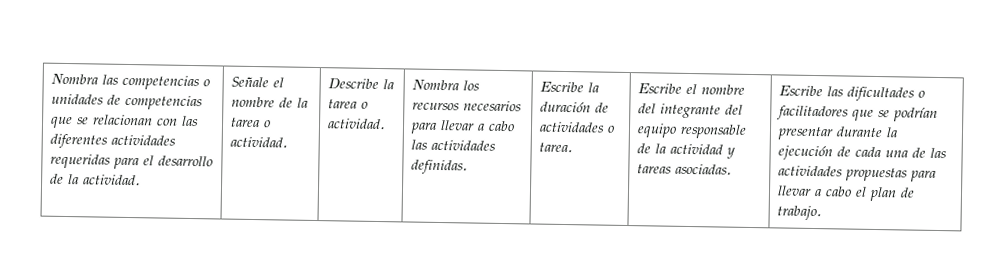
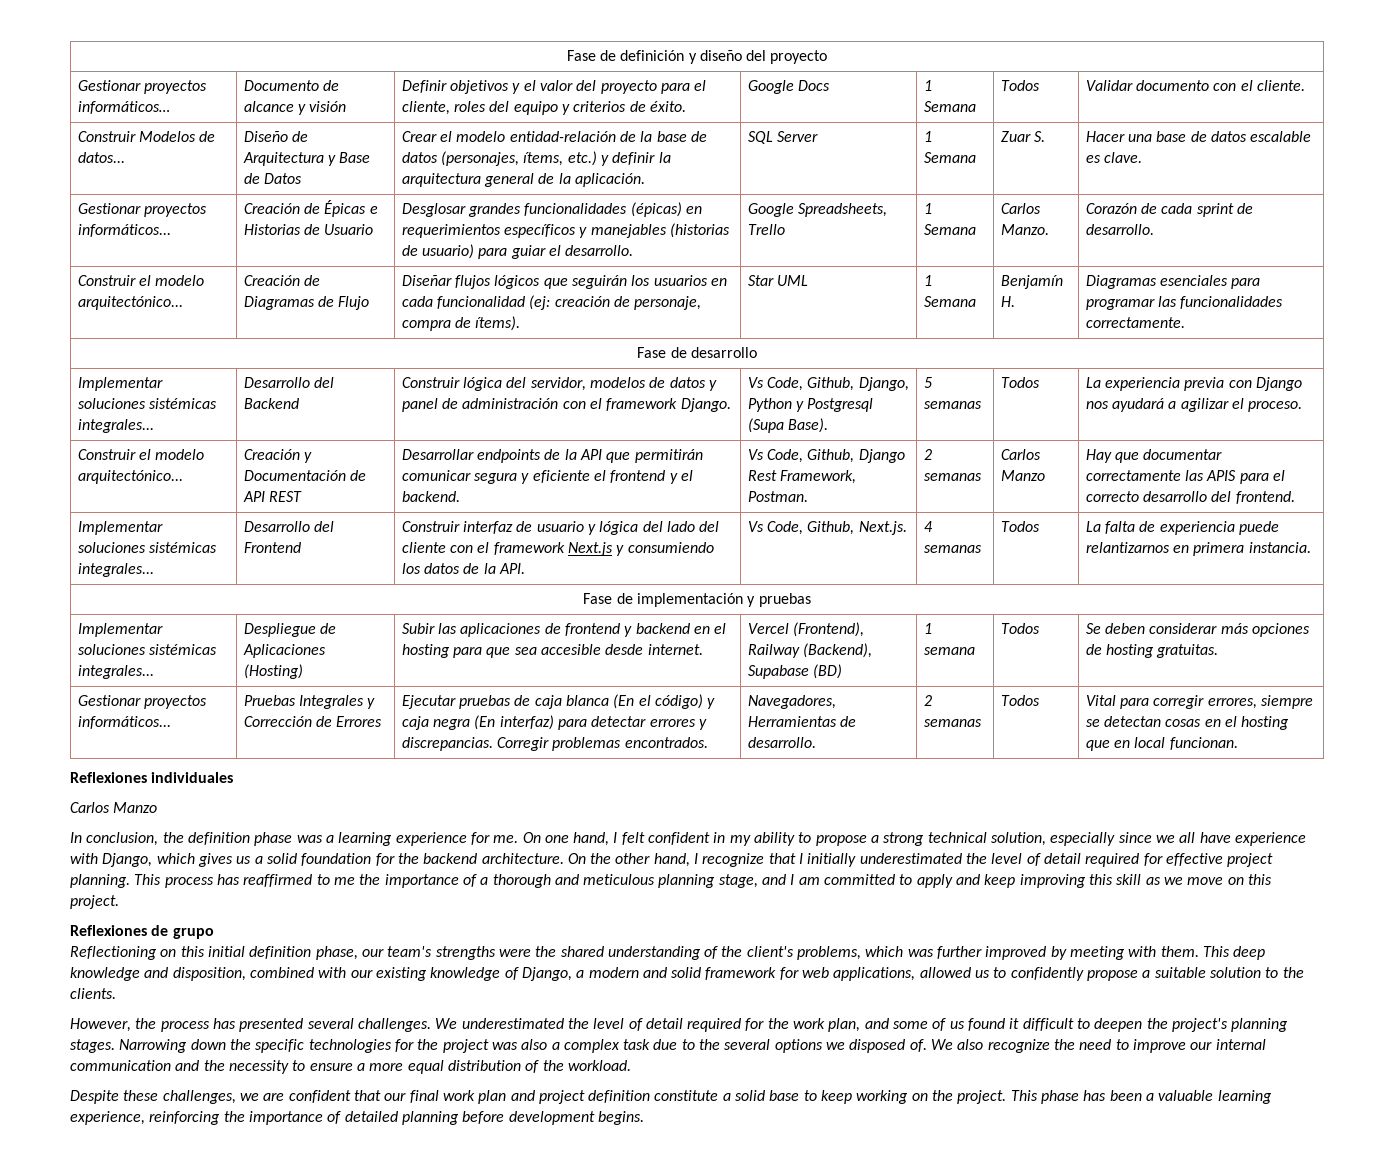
[50,73,210,91] [50,93,203,111] [49,114,199,129] [49,133,176,149] [49,153,213,170] [49,173,141,186] [230,76,284,88] [230,96,308,108] [229,117,271,128] [229,136,288,148] [327,78,394,91] [327,99,368,109] [326,118,386,130] [411,79,480,91] [411,100,522,112] [409,119,515,134] [410,139,496,151] [410,159,468,175] [539,81,599,93] [539,101,609,113] [538,121,615,133] [538,142,573,153] [637,83,745,95] [637,103,743,119] [636,123,747,139] [636,143,735,159] [636,163,732,175] [778,85,925,102] [775,105,938,122] [776,126,898,141] [777,145,947,161] [777,165,936,182] [776,185,915,202] [776,205,822,221] Nombra las competencias o unidades de competencias que se relacionan con las diferentes actividades requeridas para el desarrollo de la actividad. | Señale el nombre de la tarea o actividad. | Describe la tarea o actividad. | Nombra los recursos necesarios para llevar a cabo las actividades definidas. | Escribe la duración de actividades o tarea. | Escribe el nombre del integrante del equipo responsable de la actividad y tareas asociadas. | Escribe las dificultades o facilitadores que se podrían presentar durante la ejecución de cada una de las actividades propuestas para llevar a cabo el plan de trabajo. -> [566,50,828,64] [77,80,207,94] [77,101,170,114] [243,80,339,91] [243,101,347,115] [401,80,707,94] [401,101,686,115] [747,80,830,94] [923,80,932,91] [923,101,976,112] [1000,80,1040,91] [1085,80,1305,91] [77,131,216,142] [77,152,125,163] [243,131,308,142] [242,152,371,166] [243,173,302,184] [401,131,707,142] [401,151,671,166] [401,173,645,187] [747,131,818,144] [923,131,932,142] [923,152,976,163] [1000,131,1045,142] [1085,131,1312,142] [1085,152,1142,163] [77,203,207,217] [77,224,171,237] [243,200,378,217] [243,224,374,235] [401,202,702,217] [401,223,730,238] [401,244,634,259] [747,203,887,217] [747,224,785,235] [923,203,932,214] [923,224,976,235] [1000,203,1041,214] [1000,224,1049,235] [1085,203,1253,217] [1085,224,1154,235] [77,275,205,286] [77,296,183,310] [243,275,320,286] [243,296,370,310] [401,275,727,289] [401,295,702,310] [401,316,521,331] [747,275,808,286] [923,275,932,286] [923,296,976,307] [1000,275,1063,289] [1000,296,1015,307] [1085,275,1261,289] [1085,296,1284,310] [1085,317,1185,328] [637,347,757,358] [77,377,163,391] [77,398,217,409] [77,419,154,433] [243,377,334,388] [243,398,299,409] [401,377,717,391] [401,398,731,412] [747,377,909,391] [747,398,874,412] [747,418,828,433] [923,377,932,388] [923,401,982,409] [1000,377,1040,388] [1085,377,1302,391] [1085,398,1303,412] [77,449,205,460] [77,470,183,484] [243,449,312,463] [243,470,366,481] [242,491,302,502] [401,449,703,463] [401,470,693,484] [401,491,460,502] [747,449,905,463] [747,470,856,484] [747,491,808,502] [923,449,932,460] [923,473,982,481] [1000,449,1041,460] [1000,470,1045,481] [1085,449,1223,463] [1085,470,1285,484] [1085,491,1295,504] [77,521,163,535] [77,542,217,553] [77,563,154,577] [243,521,334,532] [243,542,301,553] [401,521,720,535] [401,542,714,556] [401,563,525,574] [747,521,907,535] [923,521,933,532] [923,545,982,553] [1000,521,1040,532] [1085,521,1279,535] [1085,542,1311,556] [583,593,811,607] [77,623,163,637] [77,644,217,655] [77,665,154,679] [243,623,336,637] [242,644,326,658] [243,664,303,679] [401,623,727,637] [401,644,703,658] [747,622,864,637] [747,643,872,658] [747,664,842,679] [923,623,932,634] [923,647,975,655] [1000,623,1040,634] [1085,623,1310,637] [1085,644,1219,658] [77,695,207,709] [77,716,171,729] [243,695,376,709] [243,716,383,727] [401,694,716,709] [401,715,707,730] [401,737,708,751] [747,695,836,709] [747,716,856,727] [747,737,816,748] [923,695,932,706] [923,719,982,727] [1000,695,1040,706] [1085,695,1313,709] [1085,716,1290,730] [1085,737,1238,751] [70,772,234,783] [70,802,158,813] [70,832,1306,846] [70,853,1274,867] [70,874,1272,888] [70,895,119,909] [70,925,214,939] [70,946,1266,960] [70,967,1304,981] [70,988,116,999] [70,1018,1289,1032] [70,1039,1266,1053] [70,1060,631,1074] [70,1090,1272,1104] [70,1111,644,1125] Fase de definición y diseño del proyecto // Gestionar proyectos informáticos… | Documento de alcance y visión | Definir objetivos y el valor del proyecto para el cliente, roles del equipo y criterios de éxito. | Google Docs | 1 Semana | Todos | Validar documento con el cliente. // Construir Modelos de datos... | Diseño de Arquitectura y Base de Datos | Crear el modelo entidad-relación de la base de datos (personajes, ítems, etc.) y definir la arquitectura general de la aplicación. | SQL Server | 1 Semana | Zuar S. | Hacer una base de datos escalable es clave. // Gestionar proyectos informáticos... | Creación de Épicas e Historias de Usuario | Desglosar grandes funcionalidades (épicas) en requerimientos específicos y manejables (historias de usuario) para guiar el desarrollo. | Google Spreadsheets, Trello | 1 Semana | Carlos Manzo. | Corazón de cada sprint de desarrollo. // Construir el modelo arquitectónico... | Creación de Diagramas de Flujo | Diseñar flujos lógicos que seguirán los usuarios en cada funcionalidad (ej: creación de personaje, compra de ítems). | Star UML | 1 Semana | Benjamín H. | Diagramas esenciales para programar las funcionalidades correctamente. // Fase de desarrollo // Implementar soluciones sistémicas integrales... | Desarrollo del Backend | Construir lógica del servidor, modelos de datos y panel de administración con el framework Django. | Vs Code, Github, Django, Python y Postgresql (Supa Base). | 5 semanas | Todos | La experiencia previa con Django nos ayudará a agilizar el proceso. // Construir el modelo arquitectónico... | Creación y Documentación de API REST | Desarrollar endpoints de la API que permitirán comunicar segura y eficiente el frontend y el backend. | Vs Code, Github, Django Rest Framework, Postman. | 2 semanas | Carlos Manzo | Hay que documentar correctamente las APIS para el correcto desarrollo del frontend. // Implementar soluciones sistémicas integrales... | Desarrollo del Frontend | Construir interfaz de usuario y lógica del lado del cliente con el framework Next.js y consumiendo los datos de la API. | Vs Code, Github, Next.js. | 4 semanas | Todos | La falta de experiencia puede relantizarnos en primera instancia. // Fase de implementación y pruebas // Implementar soluciones sistémicas integrales... | Despliegue de Aplicaciones (Hosting) | Subir las aplicaciones de frontend y backend en el hosting para que sea accesible desde internet. | Vercel (Frontend), Railway (Backend), Supabase (BD) | 1 semana | Todos | Se deben considerar más opciones de hosting gratuitas. // Gestionar proyectos informáticos... | Pruebas Integrales y Corrección de Errores | Ejecutar pruebas de caja blanca (En el código) y caja negra (En interfaz) para detectar errores y discrepancias. Corregir problemas encontrados. | Navegadores, Herramientas de desarrollo. | 2 semanas | Todos | Vital para corregir errores, siempre se detectan cosas en el hosting que en local funcionan. // Reflexiones individuales // Carlos Manzo // In conclusion, the definition phase was a learning experience for me. On one hand, I felt confident in my ability to propose a strong technical solution, especially since we all have experience with Django, which gives us a solid foundation for the backend architecture. On the other hand, I recognize that I initially underestimated the level of detail required for effective project planning. This process has reaffirmed to me the importance of a thorough and meticulous planning stage, and I am committed to apply and keep improving this skill as we move on this project. // Reflexiones de grupo // Reflectioning on this initial definition phase, our team's strengths were the shared understanding of the client's problems, which was further improved by meeting with them. This deep knowledge and disposition, combined with our existing knowledge of Django, a modern and solid framework for web applications, allowed us to confidently propose a suitable solution to the clients. // However, the process has presented several challenges. We underestimated the level of detail required for the work plan, and some of us found it difficult to deepen the project's planning stages. Narrowing down the specific technologies for the project was also a complex task due to the several options we disposed of. We also recognize the need to improve our internal communication and the necessity to ensure a more equal distribution of the workload. // Despite these challenges, we are confident that our final work plan and project definition constitute a solid base to keep working on the project. This phase has been a valuable learning experience, reinforcing the importance of detailed planning before development begins.

